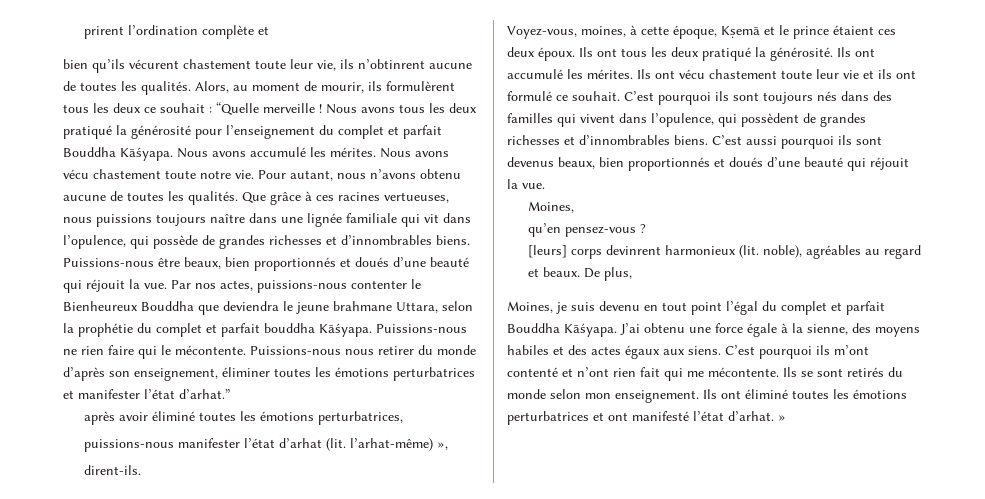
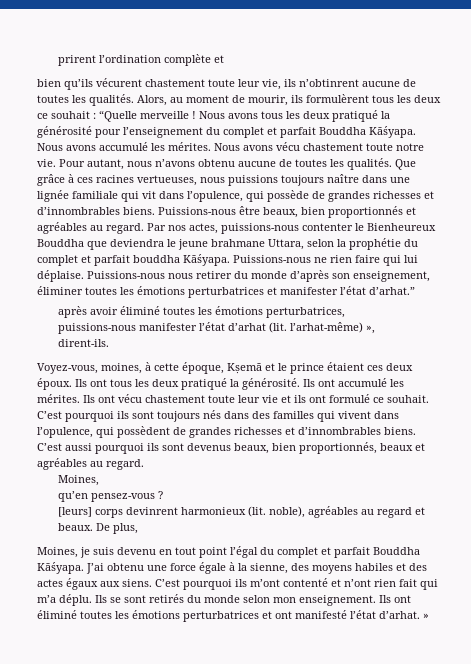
[355,257,469,267] [63,279,167,293] doués d’une beauté qui réjouit la vue. -> [37,222,144,234] agréables au regard.
[161,345,246,355] le mécontente. -> [404,255,418,263] [37,270,84,282] lui déplaise.
[628,157,909,171] [507,179,545,189] proportionnés et doués d’une beauté qui réjouit la vue. -> [299,442,425,454] [37,458,144,470] proportionnés, beaux et agréables au regard.
[687,367,779,377] me mécontente. -> [37,594,92,606] m’a déplu.

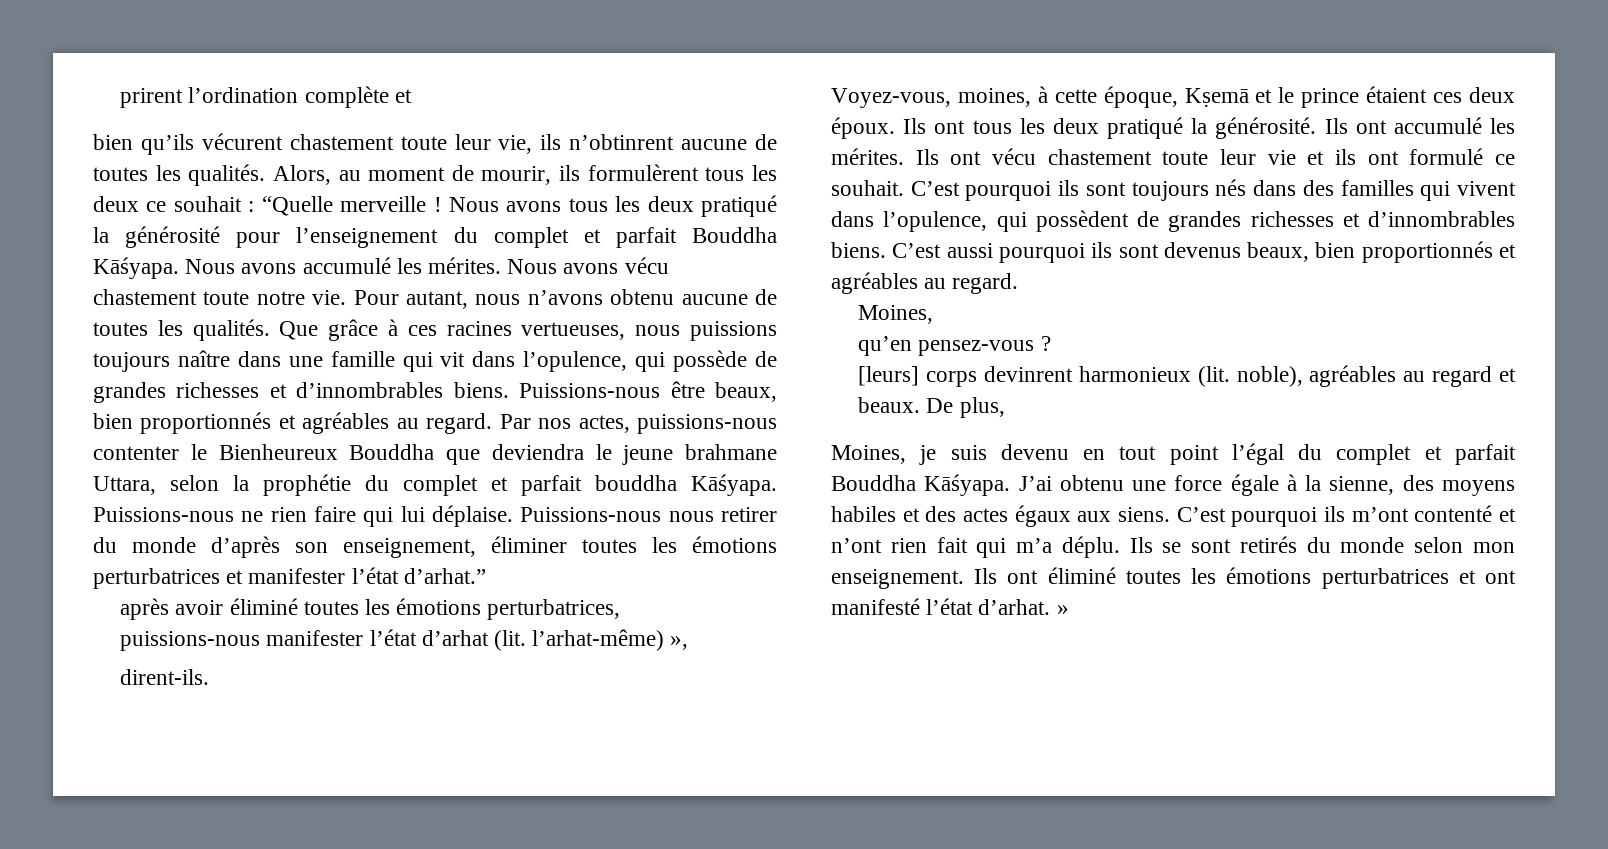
[37,190,118,202] lignée familiale -> [330,351,395,367] famille
[299,442,413,454] proportionnés, beaux -> [1361,241,1493,263] proportionnés

